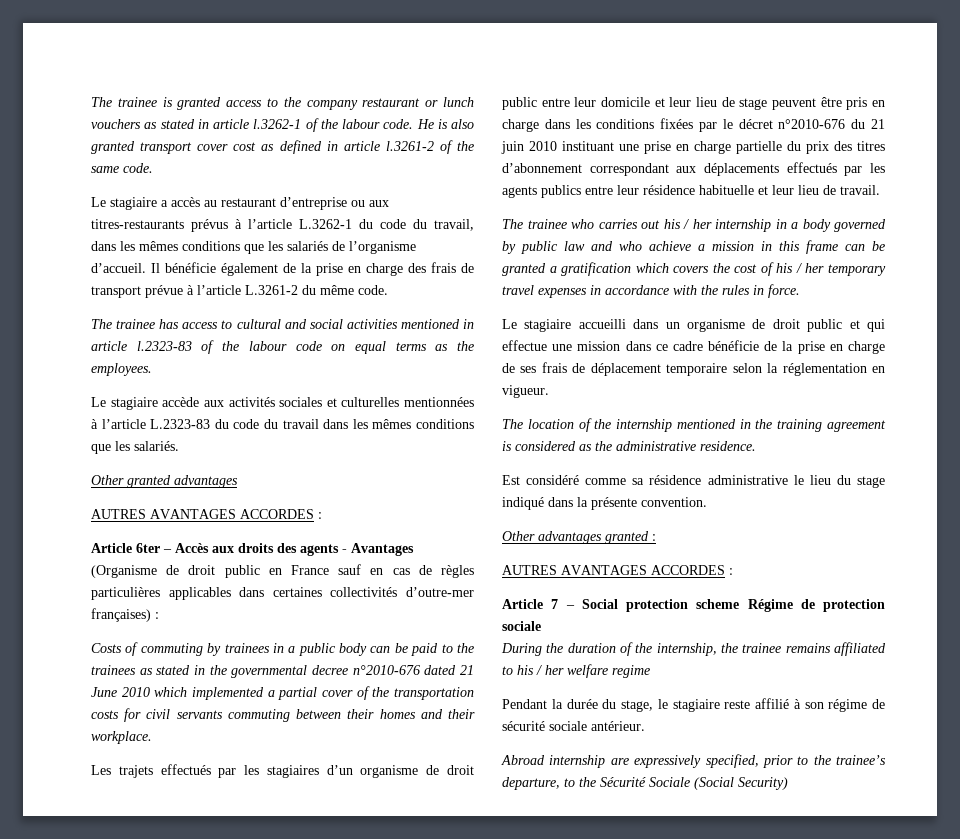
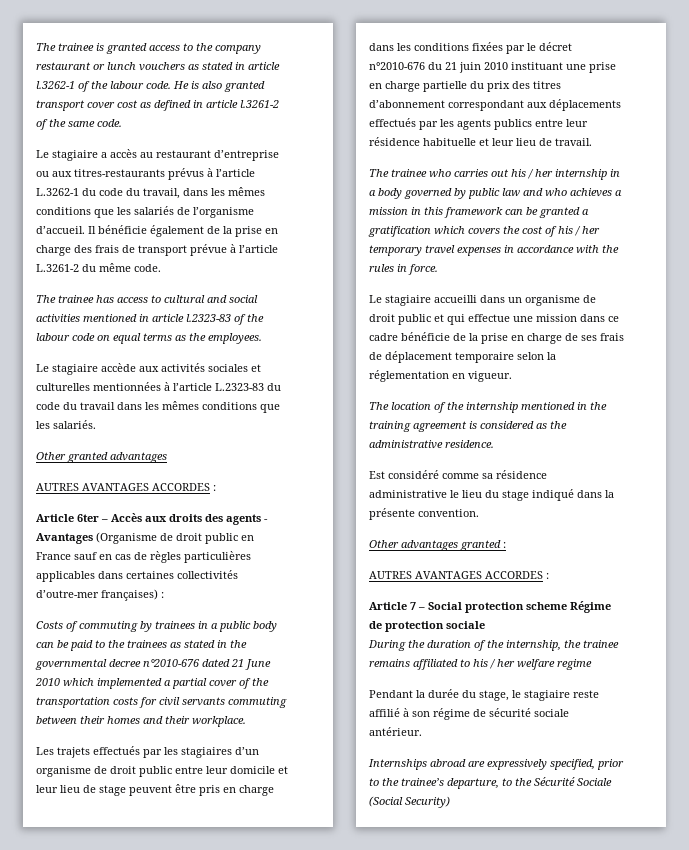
[649,241,691,251] achieve -> [570,188,612,197] achieves
[806,240,838,254] frame -> [444,207,503,218] framework
[501,755,606,768] Abroad internship -> [368,759,466,770] Internships abroad

